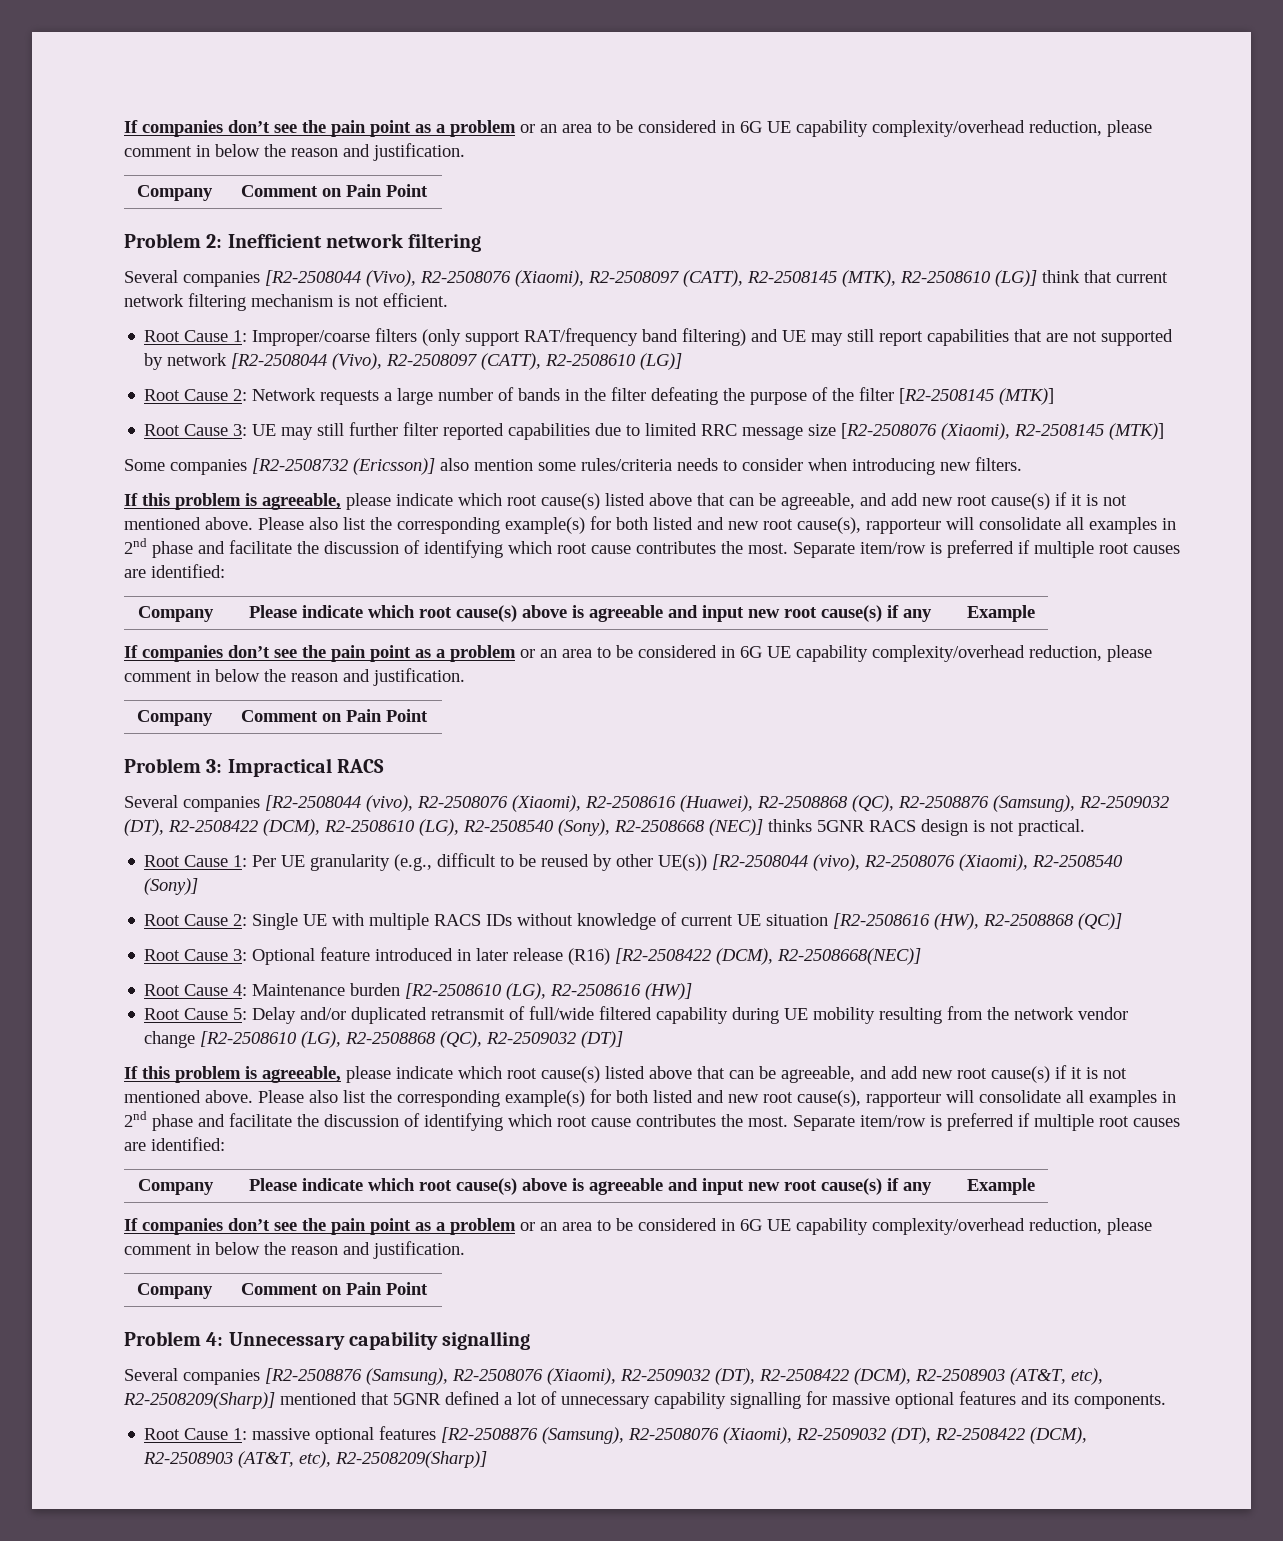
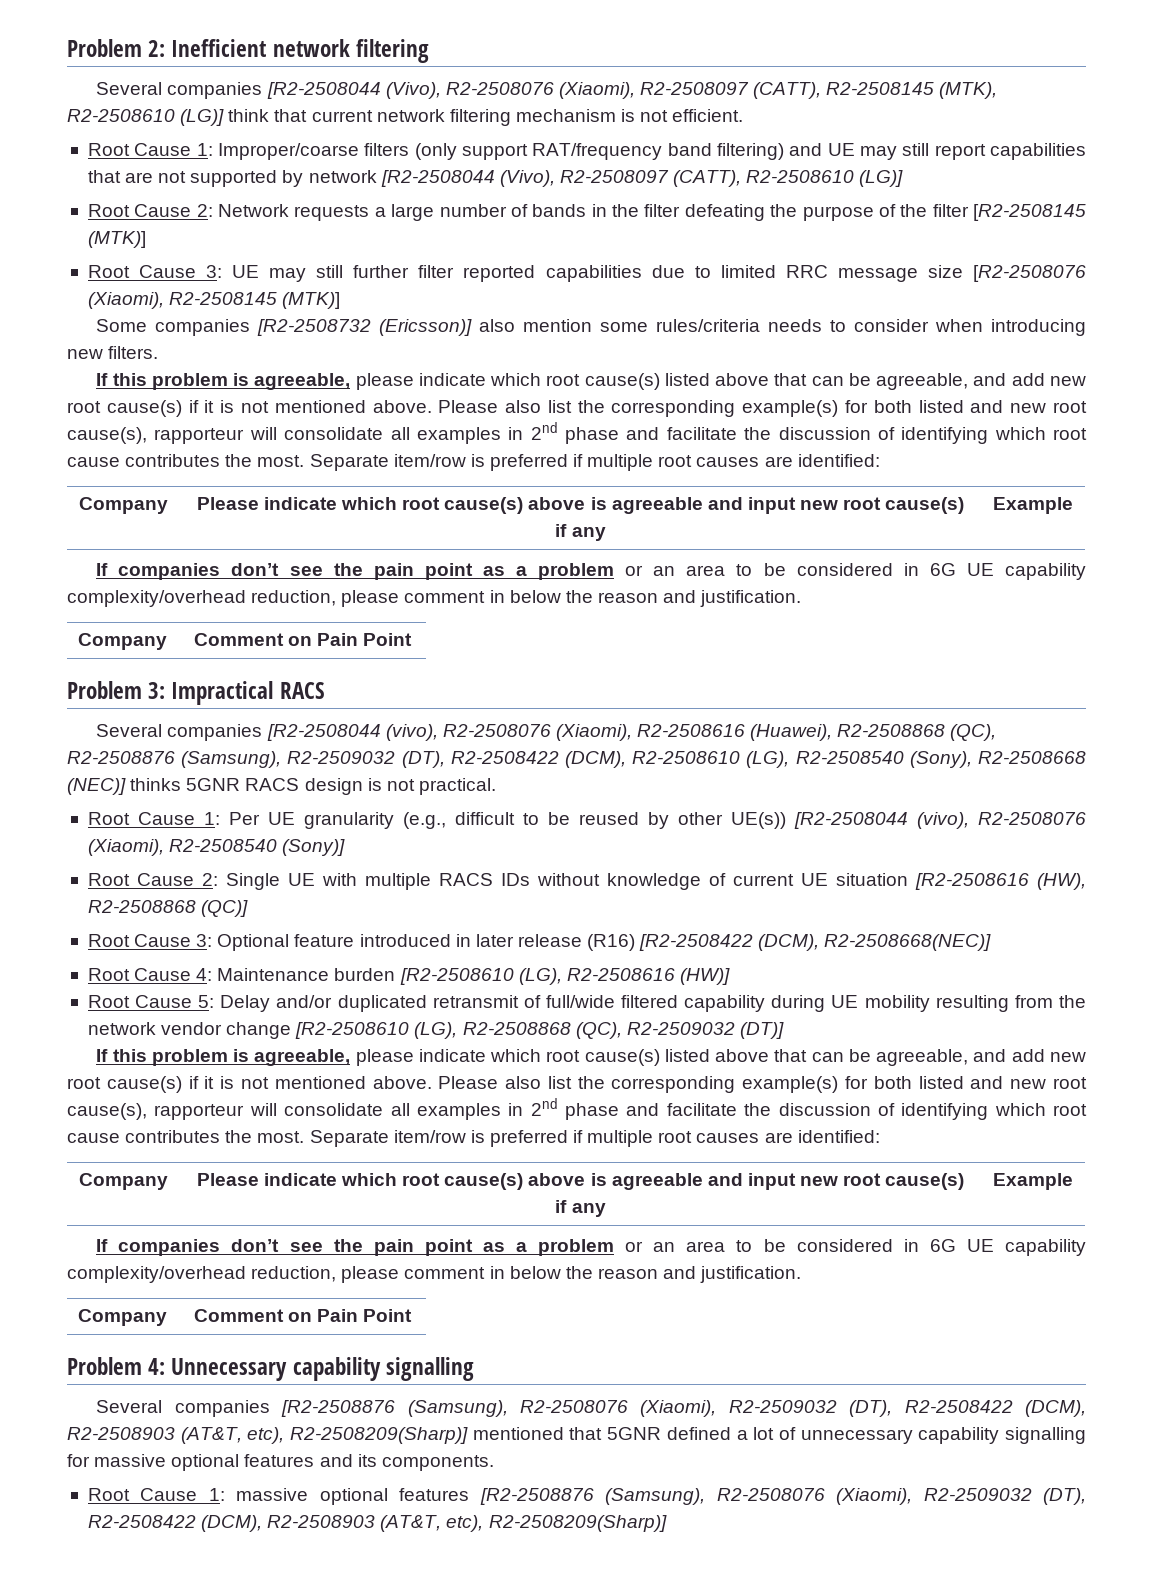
[124,120,1152,137] [124,143,465,161] [136,185,213,201] [240,184,428,197] If companies don’t see the pain point as a problem or an area to be considered in 6G UE capability complexity/overhead reduction, please comment in below the reason and justification. // Company | Comment on Pain Point // -> (67, 48) none

